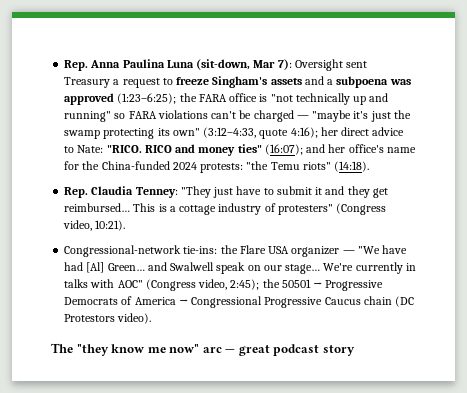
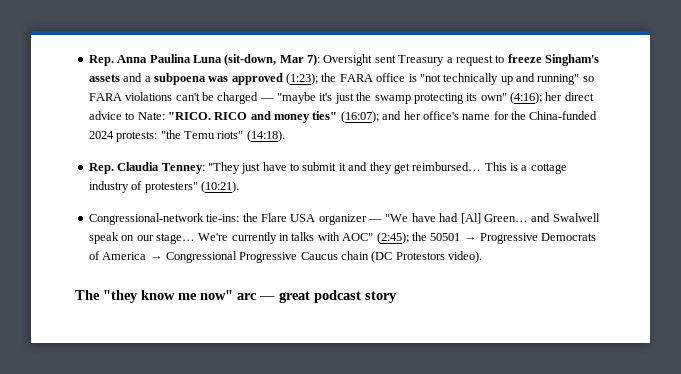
[117,93,177,104] (1:23–6:25); -> [286,73,318,85] (1:23);
[203,127,318,139] (3:12–4:33, quote 4:16); -> [510,92,542,104] (4:16);
[336,203,387,215] [63,220,126,231] (Congress video, 10:21). -> [200,181,239,193] (10:21).
[145,279,260,291] (Congress video, 2:45); -> [376,232,409,244] (2:45);

